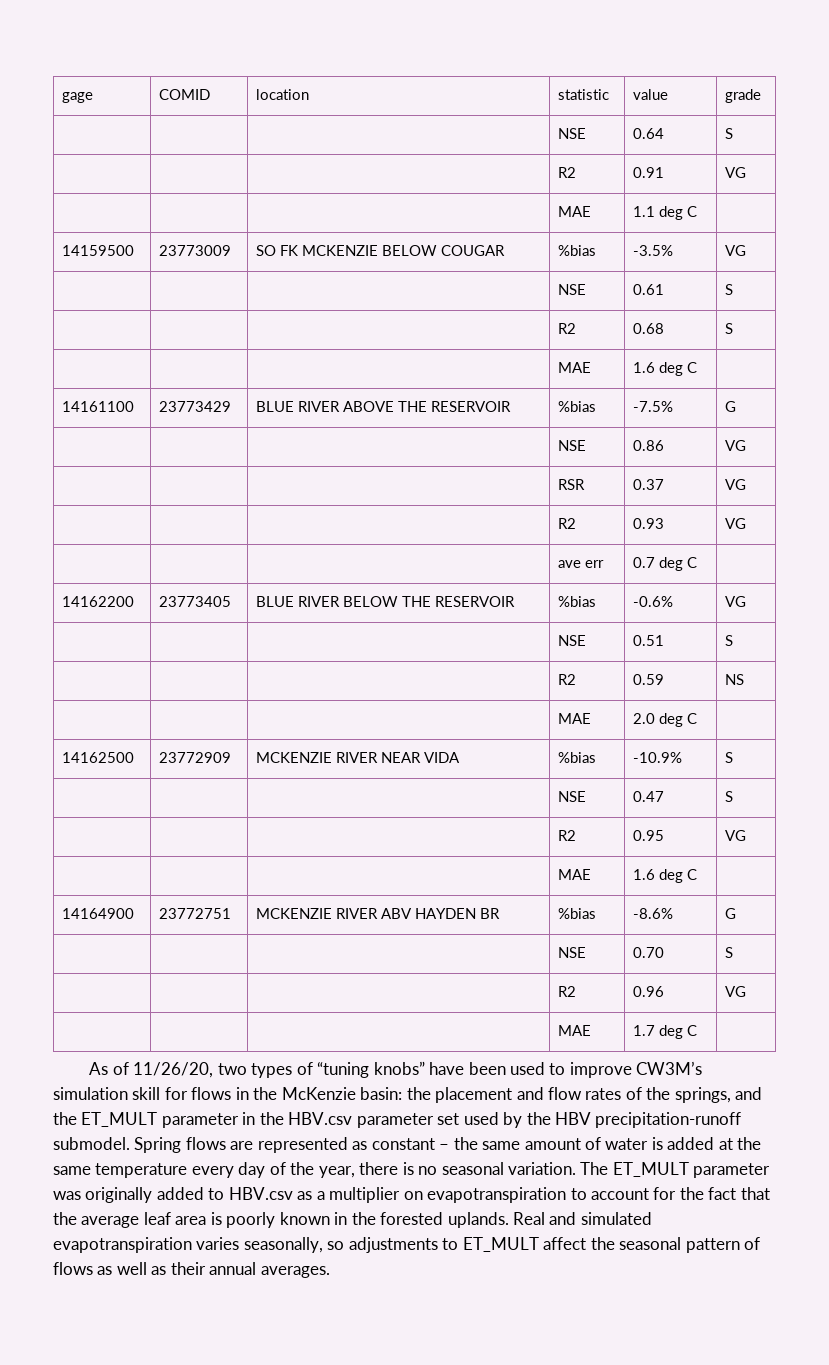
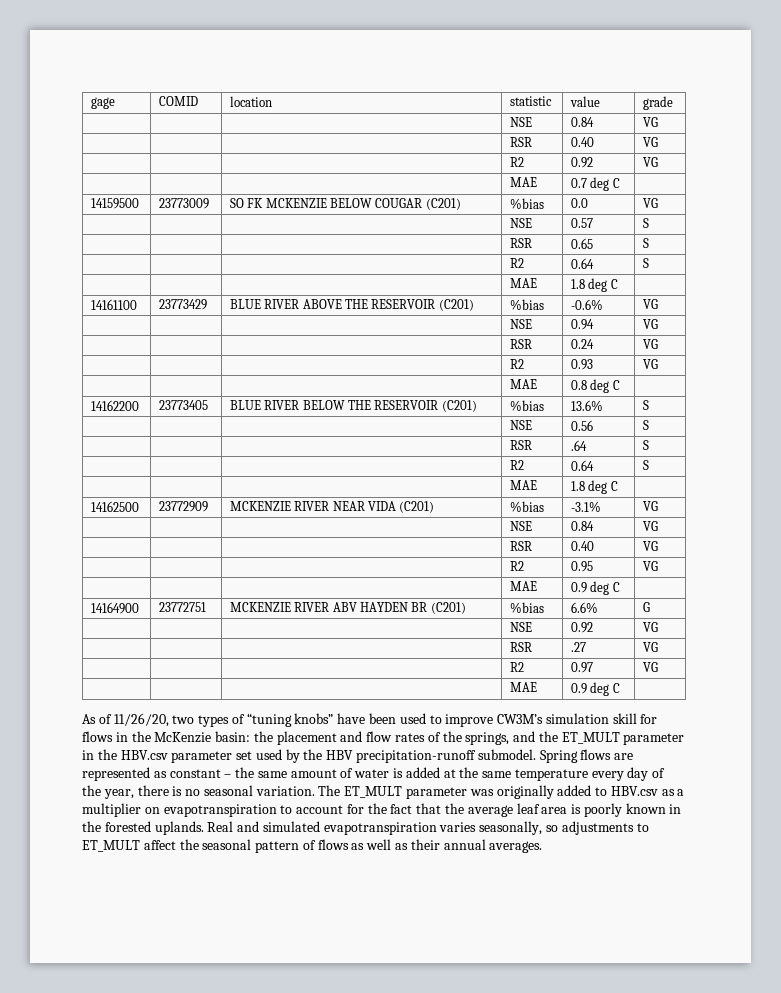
[632,128,664,139] [724,128,733,139] [557,167,576,178] [632,167,664,178] [724,167,746,178] [557,206,591,217] [632,206,655,217] 0.64 | S // | | | R2 | 0.91 | VG // | | | MAE | 1.1 -> [570,117,594,127] [642,117,658,127] [509,137,532,147] [570,137,594,147] [642,137,658,147] [509,157,524,167] [570,157,593,168] [642,157,658,167] [509,177,537,187] [570,178,587,188] 0.84 | VG // | | | RSR | 0.40 | VG // | | | R2 | 0.92 | VG // | | | MAE | 0.7
[557,245,596,256] [632,245,673,256] [724,245,746,256] [557,284,586,295] [632,284,664,295] [724,284,733,295] [557,323,576,334] [632,323,664,334] [724,323,733,334] [557,362,591,373] [632,362,655,373] | %bias | -3.5% | VG // | | | NSE | 0.61 | S // | | | R2 | 0.68 | S // | | | MAE | 1.6 -> [425,198,461,210] [509,198,544,209] [570,198,588,208] [642,198,658,208] [509,218,532,228] [570,218,593,228] [642,218,649,228] [509,238,532,248] [570,238,593,249] [642,238,649,248] [509,258,524,268] [570,258,594,269] [642,258,649,268] [509,278,537,288] [570,279,585,289] (C201) | %bias | 0.0 | VG // | | | NSE | 0.57 | S // | | | RSR | 0.65 | S // | | | R2 | 0.64 | S // | | | MAE | 1.8
[557,401,596,412] [632,401,673,412] [724,401,736,412] [557,440,586,451] [632,440,664,451] [724,440,746,451] [557,479,585,490] [632,479,664,490] | %bias | -7.5% | G // | | | NSE | 0.86 | VG // | | | RSR | 0.37 -> [438,299,474,311] [509,299,544,310] [570,299,603,310] [642,299,658,309] [509,319,532,329] [570,319,594,330] [642,319,658,329] [509,339,532,349] [570,339,594,349] (C201) | %bias | -0.6% | VG // | | | NSE | 0.94 | VG // | | | RSR | 0.24
[557,560,605,568] [632,557,655,568] ave err | 0.7 -> [509,379,537,389] [570,380,587,390] MAE | 0.8
[557,596,596,607] [632,596,673,607] [724,596,746,607] [557,635,586,646] [632,635,664,646] [724,635,733,646] [557,674,576,685] [632,674,664,685] [724,674,744,685] [557,713,591,724] [632,713,655,724] | %bias | -0.6% | VG // | | | NSE | 0.51 | S // | | | R2 | 0.59 | NS // | | | MAE | 2.0 -> [441,400,477,412] [509,400,544,411] [570,400,603,411] [642,400,649,410] [509,420,532,430] [570,420,593,431] [642,420,649,430] [509,440,532,450] [570,440,587,451] [642,440,649,450] [509,460,524,470] [570,460,594,471] [642,460,649,470] [509,480,537,490] [570,481,585,491] (C201) | %bias | 13.6% | S // | | | NSE | 0.56 | S // | | | RSR | .64 | S // | | | R2 | 0.64 | S // | | | MAE | 1.8
[557,752,596,763] [632,752,682,763] [724,752,733,763] [557,791,586,802] [632,791,664,802] [724,791,733,802] | %bias | -10.9% | S // | | | NSE | 0.47 | S -> [399,501,435,513] [509,501,544,512] [570,501,601,512] [642,501,658,511] [509,521,532,531] [570,521,594,531] [642,521,658,531] [509,541,532,551] [570,541,594,551] [642,541,658,551] (C201) | %bias | -3.1% | VG // | | | NSE | 0.84 | VG // | | | RSR | 0.40 | VG
[632,869,655,880] 1.6 -> [570,582,587,593] 0.9
[557,908,596,919] [632,908,673,919] [724,908,736,919] [557,947,586,958] [632,947,664,958] [724,947,733,958] [557,986,576,997] [632,986,664,997] [724,986,746,997] [557,1025,591,1036] [632,1025,655,1036] | %bias | -8.6% | G // | | | NSE | 0.70 | S // | | | R2 | 0.96 | VG // | | | MAE | 1.7 -> [430,602,466,614] [509,602,544,613] [570,602,598,613] [642,602,650,612] [509,622,532,632] [570,622,593,633] [642,622,658,632] [509,642,532,652] [570,642,586,652] [642,642,658,652] [509,662,524,672] [570,662,593,673] [642,662,658,672] [509,682,537,692] [570,683,587,694] (C201) | %bias | 6.6% | G // | | | NSE | 0.92 | VG // | | | RSR | .27 | VG // | | | R2 | 0.97 | VG // | | | MAE | 0.9

